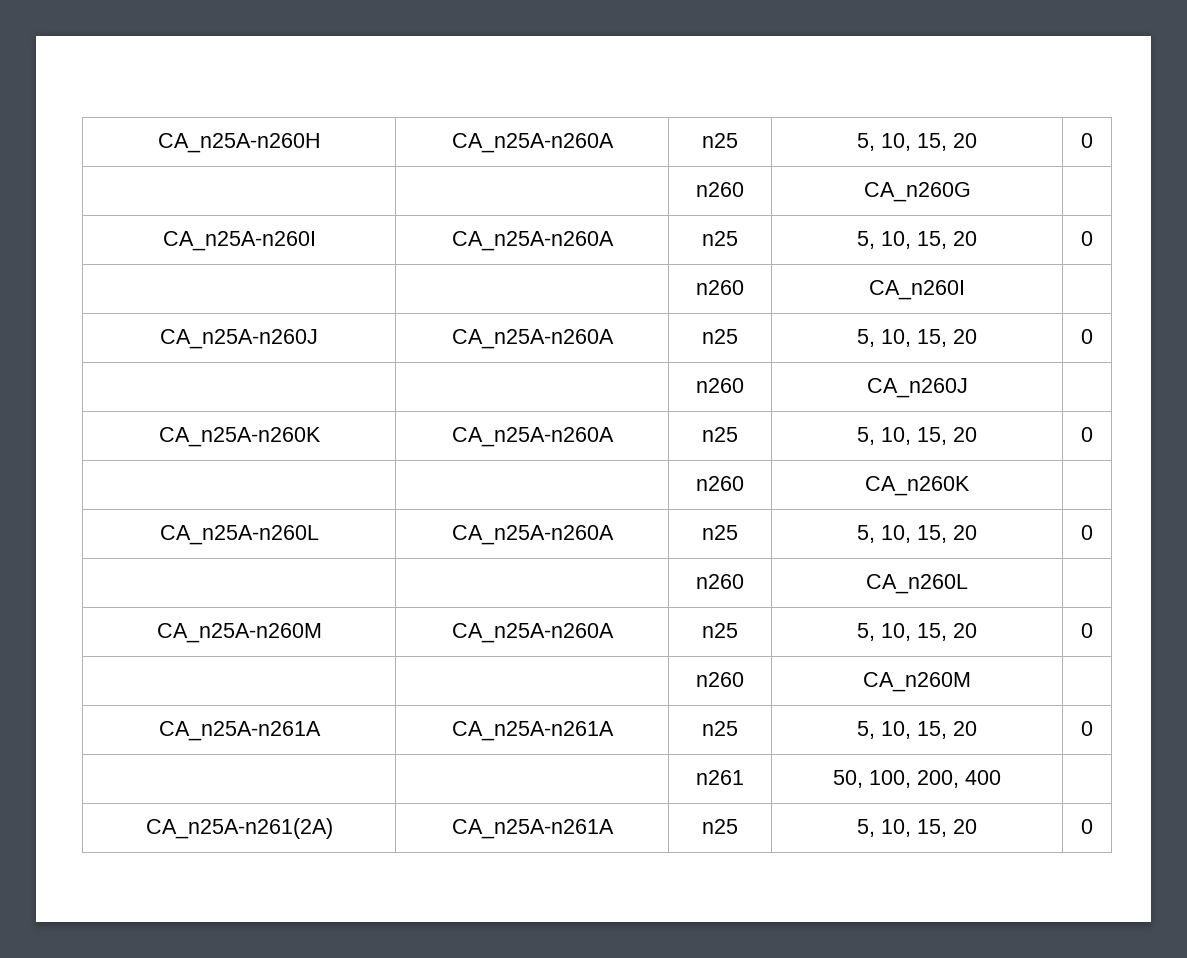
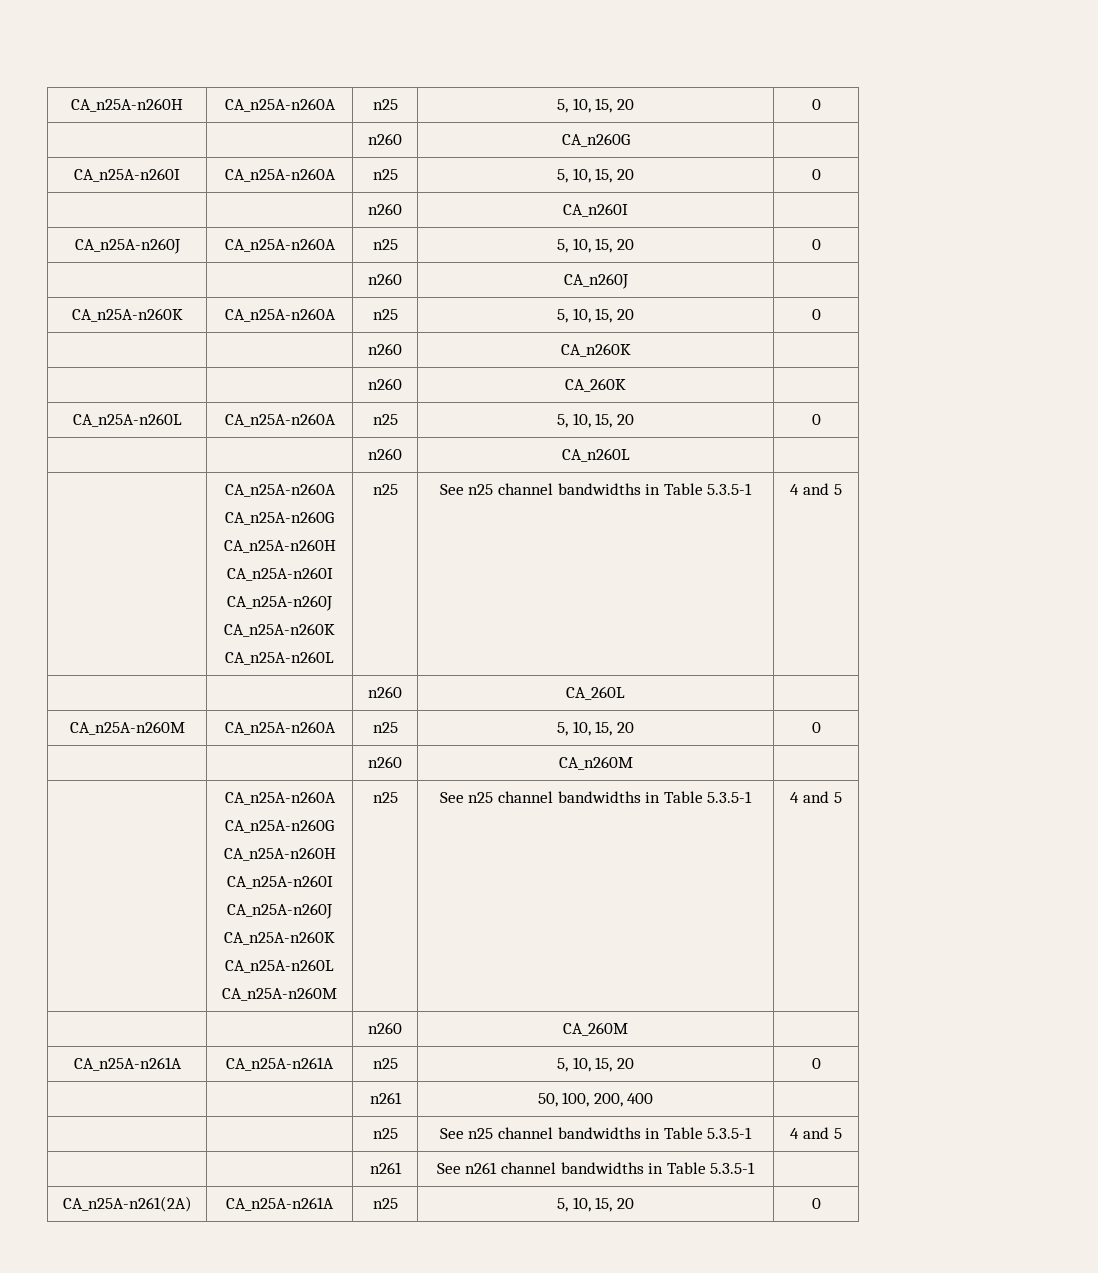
(970, 486) none -> [368,378,402,390] [565,378,626,392] // | | n260 | CA_260K |
(968, 584) none -> [224,483,336,497] [225,511,334,525] [223,539,336,553] [226,567,333,581] [227,595,332,611] [224,623,335,637] [225,651,334,665] [372,484,398,495] [439,483,753,495] [790,483,842,495] [368,686,402,698] [566,686,625,700] // | CA_n25A-n260A // CA_n25A-n260G // CA_n25A-n260H // CA_n25A-n260I // CA_n25A-n260J // CA_n25A-n260K // CA_n25A-n260L | n25 | See n25 channel bandwidths in Table 5.3.5-1 | 4 and 5 // | | n260 | CA_260L |
(971, 682) none -> [224,791,336,805] [225,819,334,833] [223,847,336,861] [226,875,333,889] [227,903,332,919] [224,931,335,945] [225,959,334,973] [222,987,337,1001] [372,792,398,803] [439,791,753,803] [790,791,842,803] [368,1022,402,1034] [563,1022,628,1036] // | CA_n25A-n260A // CA_n25A-n260G // CA_n25A-n260H // CA_n25A-n260I // CA_n25A-n260J // CA_n25A-n260K // CA_n25A-n260L // CA_n25A-n260M | n25 | See n25 channel bandwidths in Table 5.3.5-1 | 4 and 5 // | | n260 | CA_260M |
(1001, 777) none -> [372,1128,398,1139] [439,1127,753,1139] [790,1127,842,1139] [369,1162,402,1174] [436,1162,756,1174] // | | n25 | See n25 channel bandwidths in Table 5.3.5-1 | 4 and 5 // | | n261 | See n261 channel bandwidths in Table 5.3.5-1 |

